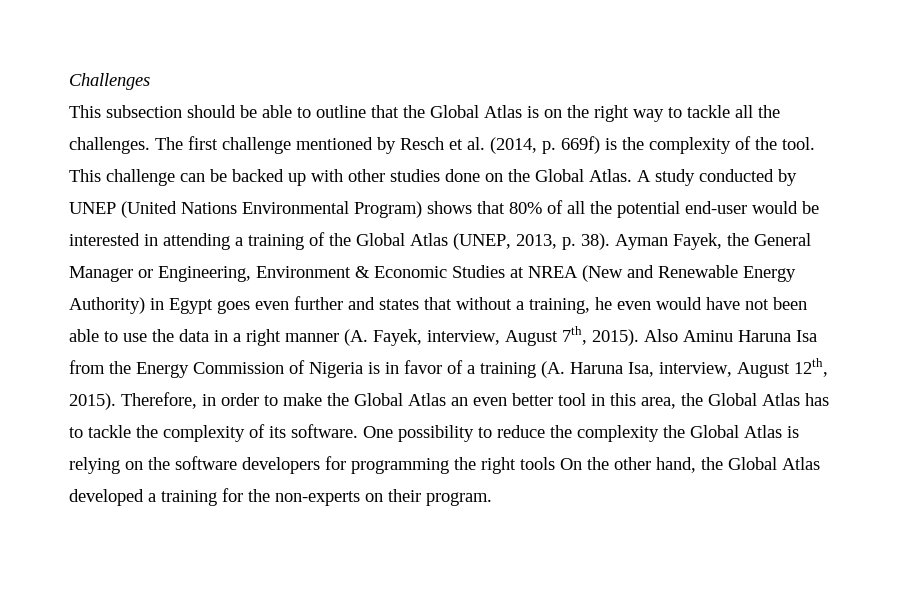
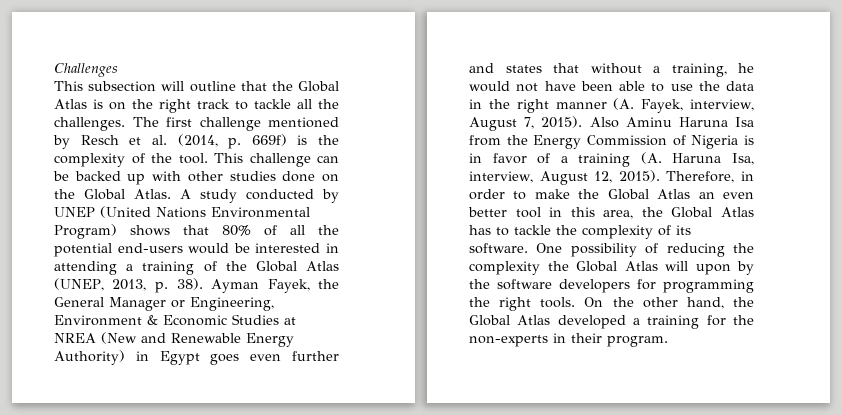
[187,105,311,118] should be able to -> [161,81,185,91] will
[633,109,664,122] way -> [197,99,230,109] track
[685,201,747,214] end-user -> [117,243,183,253] end-users
[617,297,769,310] even would have not -> [469,81,576,92] would not have
[233,333,241,342] a -> [488,99,510,109] the
[562,326,587,345] 7th, -> [524,117,535,129] 7,
[794,358,828,377] 12th, -> [594,171,613,183] 12,
[478,425,545,438] to reduce -> [645,243,725,257] of reducing
[787,426,799,438] [69,457,143,474] is relying on -> [665,261,754,275] will upon by
[520,457,555,470] tools -> [540,297,576,308] tools.
[365,493,383,502] on -> [553,333,566,343] in

